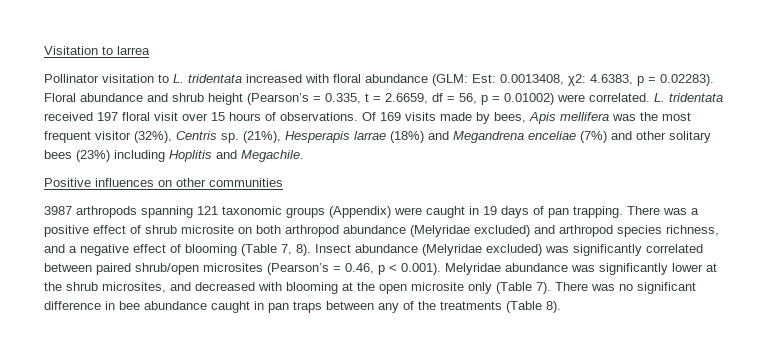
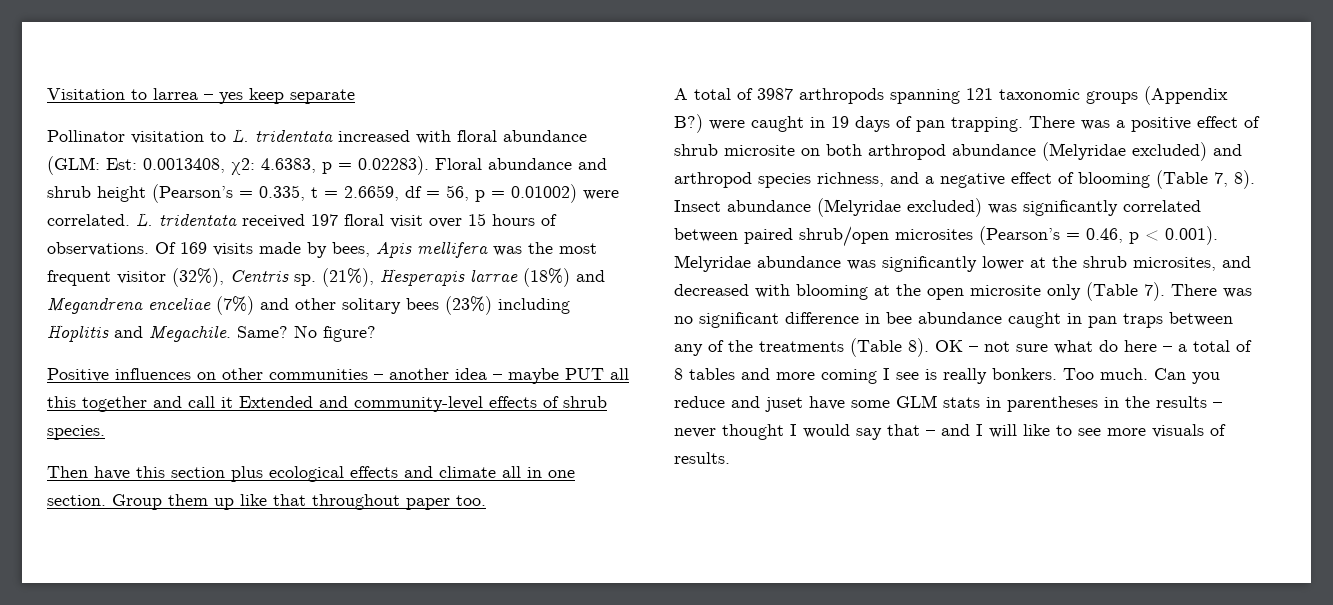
(150, 50) none -> [204,88,355,104] – yes keep separate
(304, 156) none -> [237,325,376,342] Same? No figure?
(283, 182) // -> [374,368,629,384] [47,396,607,412] [47,425,105,440] [47,466,575,482] [47,494,486,510] [674,88,753,100] – another idea – maybe PUT all this together and call it Extended and community-level effects of shrub species. // Then have this section plus ecological effects and climate all in one section. Group them up like that throughout paper too. // A total of
[329,206,391,218] (Appendix) -> [1144,86,1228,105] [674,114,703,133] (Appendix B?)
(561, 307) none -> [935,340,1252,354] [674,368,1220,384] [674,395,1222,412] [674,424,1226,440] [674,452,730,464] OK – not sure what do here – a total of 8 tables and more coming I see is really bonkers. Too much. Can you reduce and juset have some GLM stats in parentheses in the results – never thought I would say that – and I will like to see more visuals of results.

